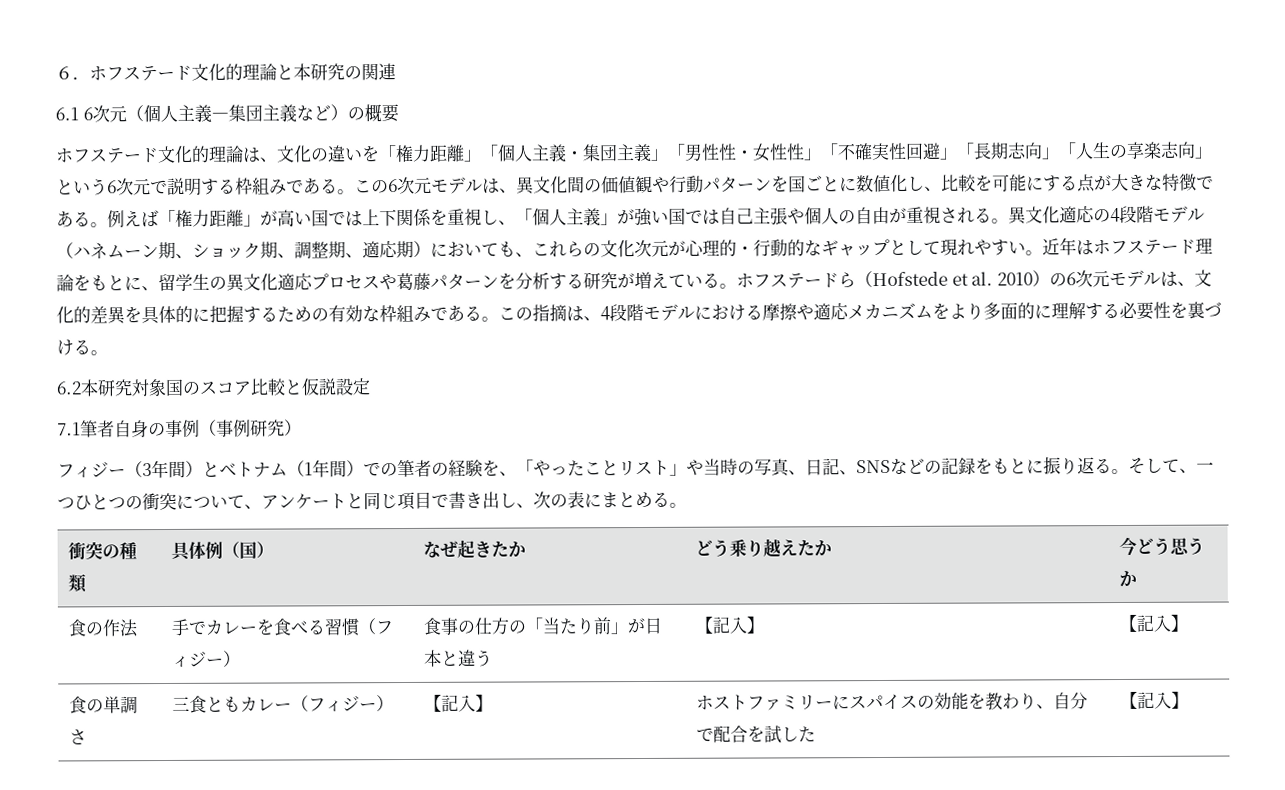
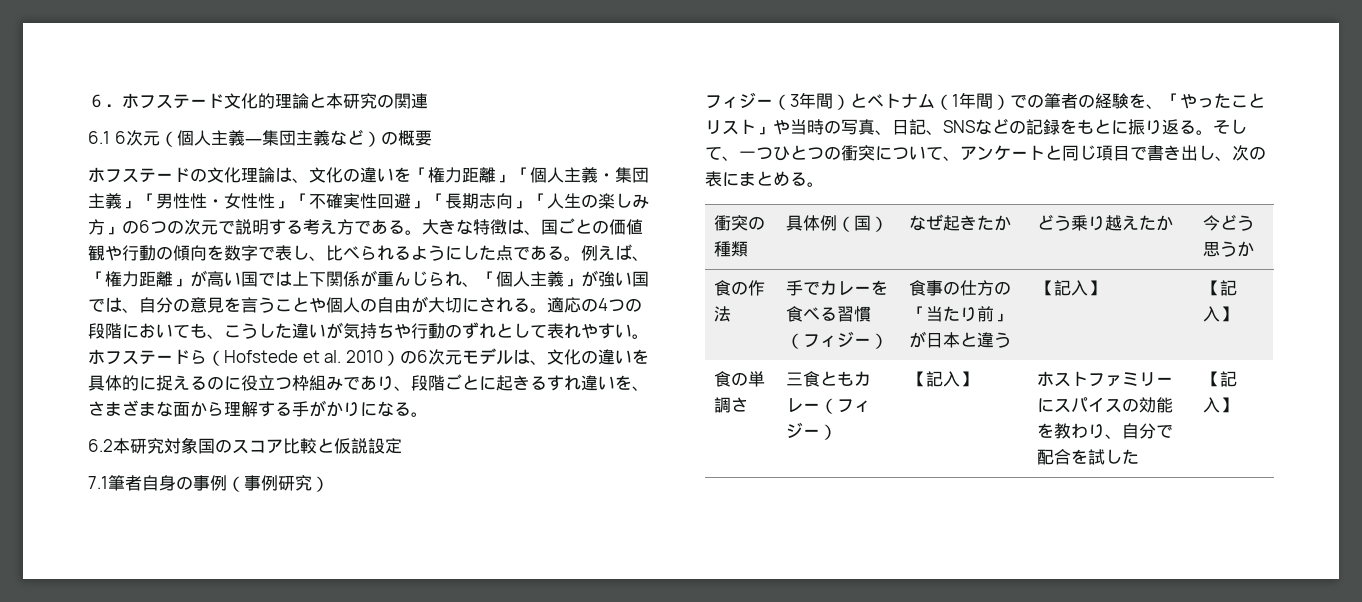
[157,145,210,164] 文化的 -> [190,167,241,183] の文化
[1126,141,1213,159] [56,178,117,196] 享楽志向」という6 -> [598,193,649,209] [88,219,184,235] 楽しみ方」の6つの
[235,172,1197,195] 枠組みである。この6次元モデルは、異文化間の価値観や行動パターンを国ごとに数値化し、比較を可能にする点が大きな特徴 -> [303,218,643,235] [88,245,513,261] 考え方である。大きな特徴は、国ごとの価値観や行動の傾向を数字で表し、比べられるようにした点
(159, 219) none -> [632,256,649,261] 、
[430,208,499,226] を重視し -> [360,270,462,287] が重んじられ
[719,207,788,226] 自己主張 -> [122,297,309,313] 、自分の意見を言うこと
[906,206,941,224] 重視 -> [428,297,479,313] 大切に
[1008,206,1060,225] 異文化 -> (547, 310) none
[1119,205,1205,224] [56,237,1213,260] [56,271,720,292] 段階モデル（ハネムーン期、ショック期、調整期、適応期）においても、これらの文化次元が心理的・行動的なギャップとして現れやすい。近年はホフステード理論をもとに、留学生の異文化適応プロセスや葛藤パターンを分析する研究が増えている -> [608,298,642,312] [88,322,632,339] つの段階においても、こうした違いが気持ちや行動のずれとして表れやすい
[73,306,126,325] 的差異 -> [580,349,632,365] の違い
[209,301,1222,323] [56,339,74,356] 把握するための有効な枠組みである。この指摘は、4段階モデルにおける摩擦や適応メカニズムをより多面的に理解する必要性を裏づけ -> [156,374,649,391] [88,400,394,417] 捉えるのに役立つ枠組みであり、段階ごとに起きるすれ違いを、さまざまな面から理解する手がかりにな

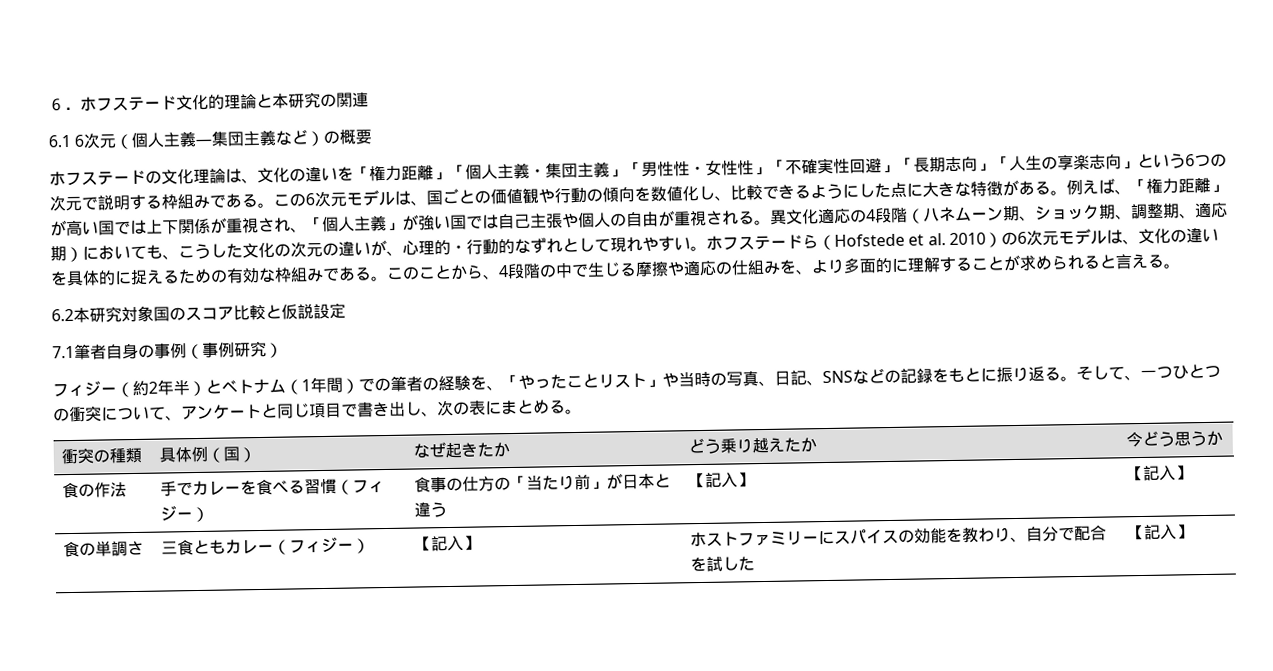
[598,193,649,209] [88,219,139,235] 楽しみ方」の -> [1057,153,1186,171] 享楽志向」という
[303,219,507,235] 考え方である。大きな特徴 -> [161,190,395,210] 枠組みである。この6次元モデル
[241,245,530,261] 字で表し、比べられるようにした点で -> [666,179,1019,202] 値化し、比較できるようにした点に大きな特徴が
[394,271,445,286] んじら -> [242,216,275,234] 視さ
[122,297,309,313] 、自分の意見を言うこと -> [498,213,563,230] 自己主張
[428,297,479,313] 大切に -> [674,209,707,227] 重視
(547, 310) none -> [770,209,819,225] 異文化
[608,298,642,312] [88,323,122,339] つの段階 -> [875,201,1228,224] [50,246,83,263] 段階（ハネムーン期、ショック期、調整期、適応期）
[292,322,462,339] 違いが気持ちや行動の -> [242,238,531,259] 文化の次元の違いが、心理的・行動的な
[547,323,564,339] 表 -> [610,237,627,253] 現
[207,374,649,391] [88,400,394,417] のに役立つ枠組みであり、段階ごとに起きるすれ違いを、さまざまな面から理解する手がかりにな -> [178,253,1148,284] ための有効な枠組みである。このことから、4段階の中で生じる摩擦や適応の仕組みを、より多面的に理解することが求められると言え
[790,92,833,109] 3年間 -> [132,379,190,397] 約2年半

